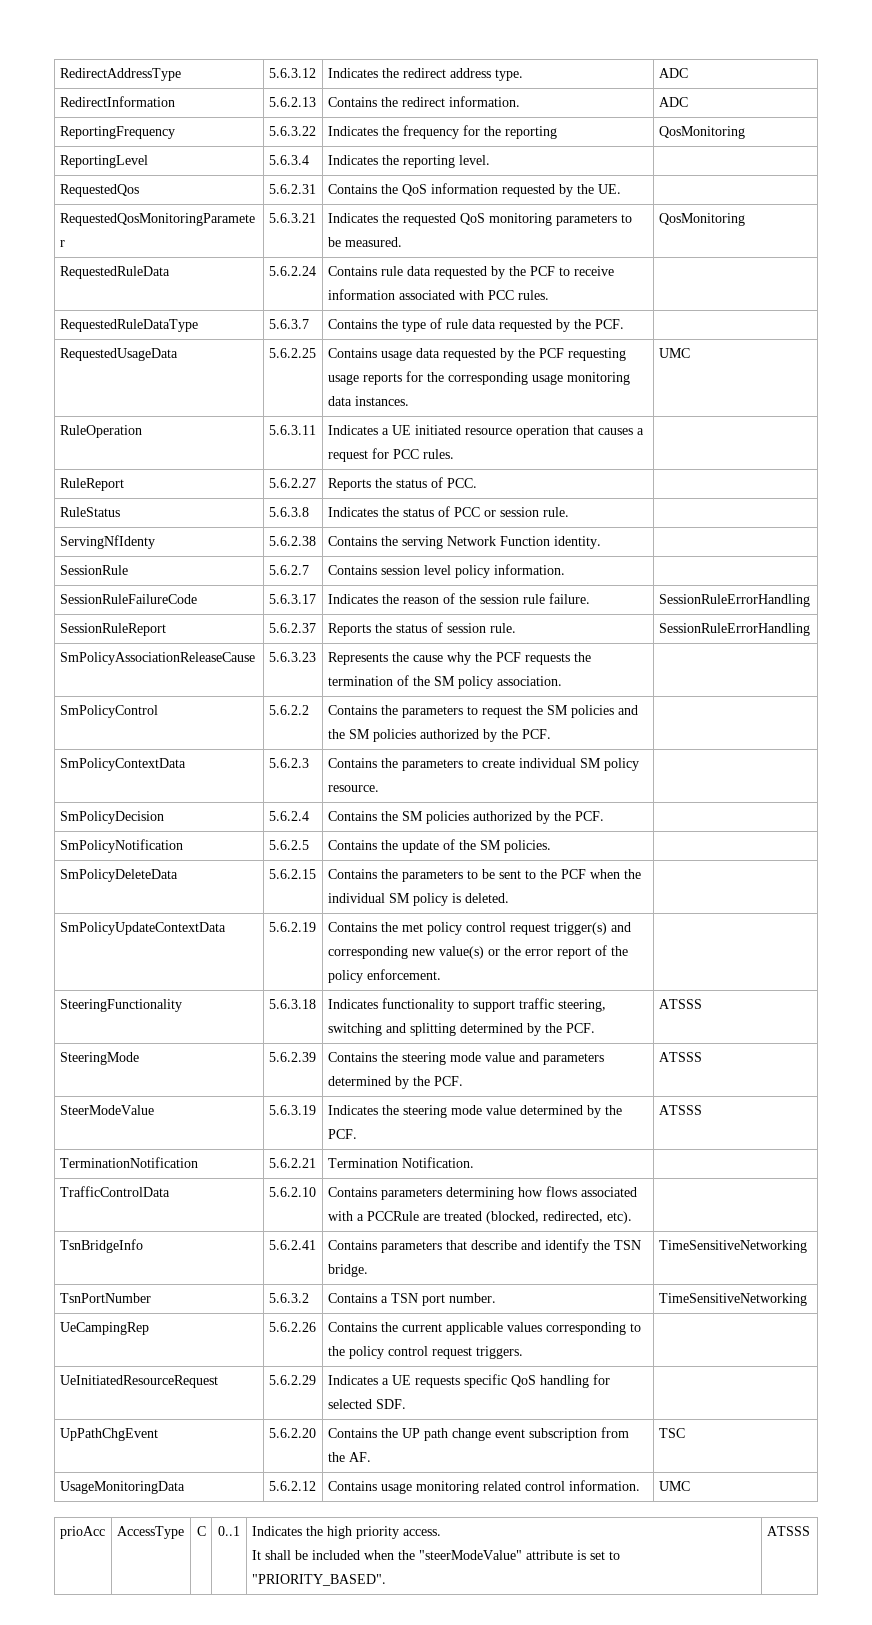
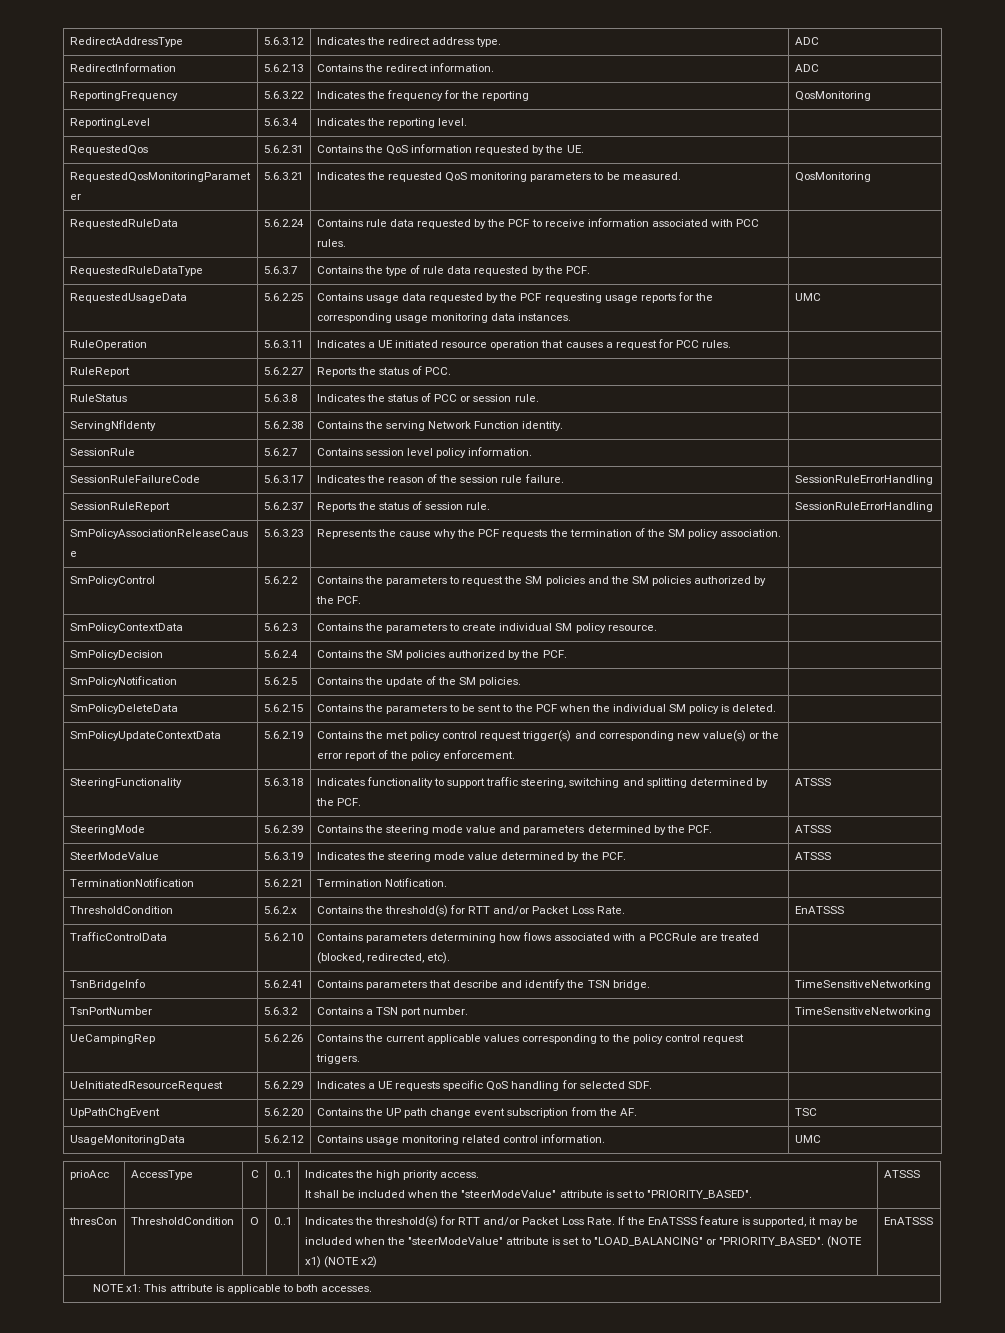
(474, 1162) none -> [69,906,173,914] [263,906,297,914] [316,905,625,917] [794,906,844,914] // ThresholdCondition | 5.6.2.x | Contains the threshold(s) for RTT and/or Packet Loss Rate. | EnATSSS
(810, 1531) none -> [68,1217,117,1225] [130,1217,234,1225] [250,1217,259,1225] [273,1217,292,1225] [304,1216,858,1228] [304,1236,862,1248] [304,1256,378,1268] [883,1217,933,1225] [93,1284,373,1294] // thresCon | ThresholdCondition | O | 0..1 | Indicates the threshold(s) for RTT and/or Packet Loss Rate. If the EnATSSS feature is supported, it may be included when the "steerModeValue" attribute is set to "LOAD_BALANCING" or "PRIORITY_BASED". (NOTE x1) (NOTE x2) | EnATSSS // NOTE x1: This attribute is applicable to both accesses.

